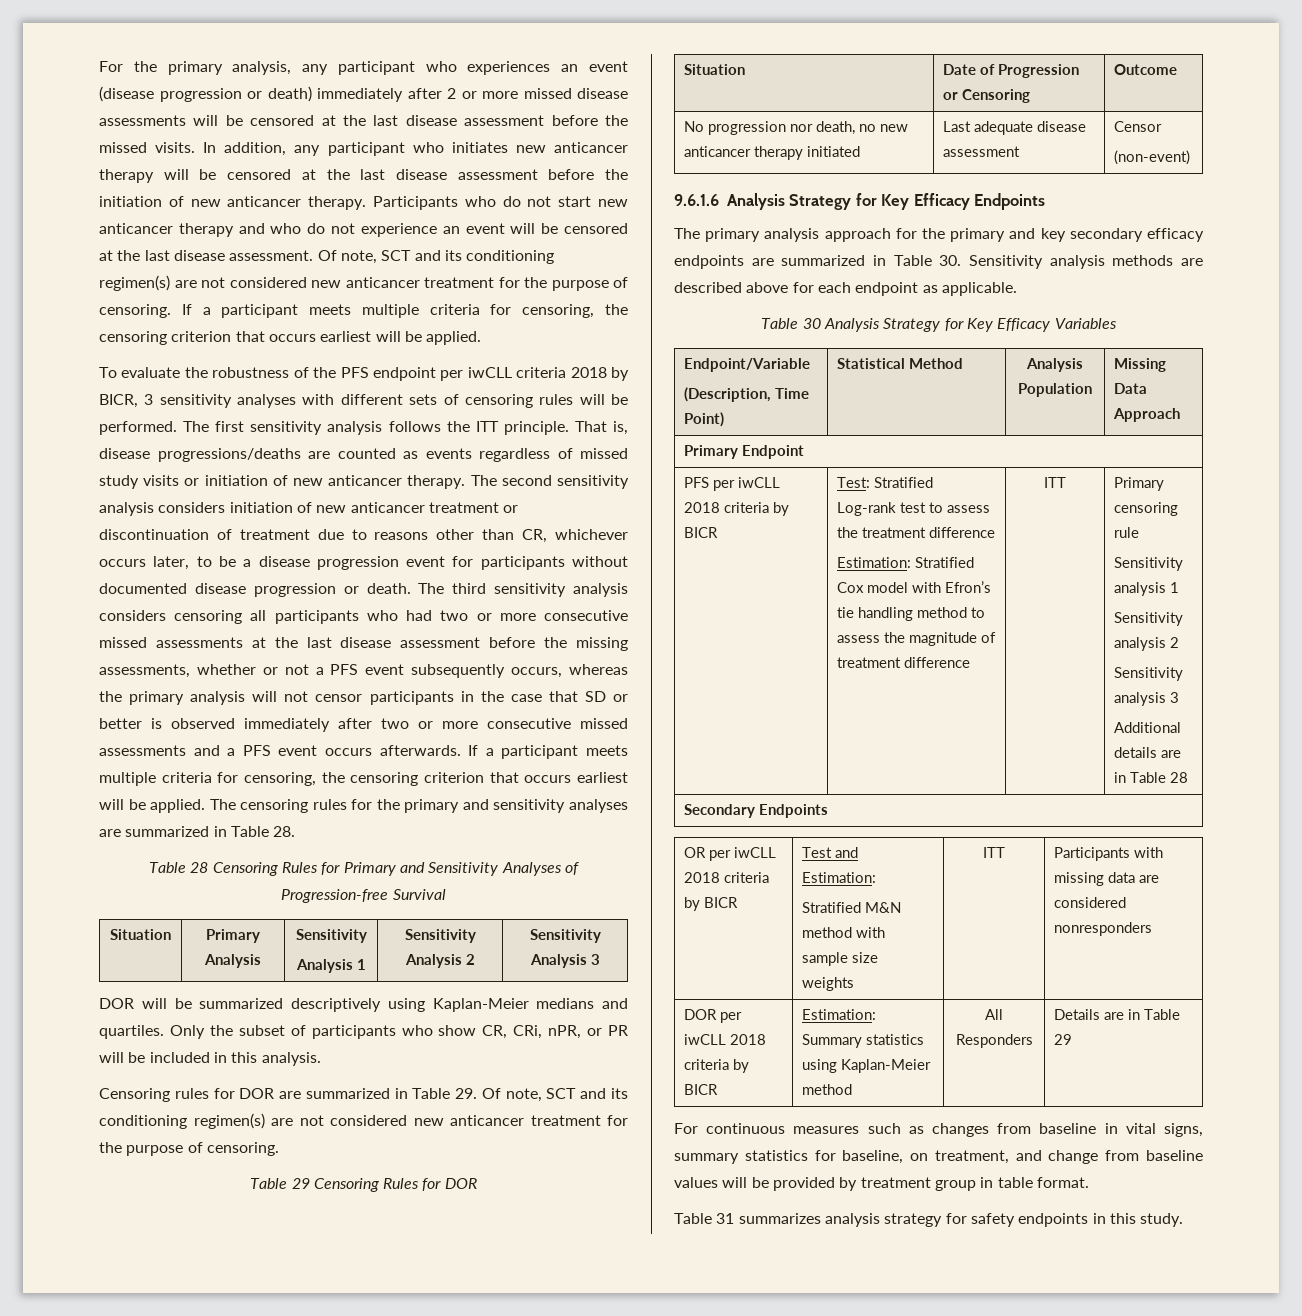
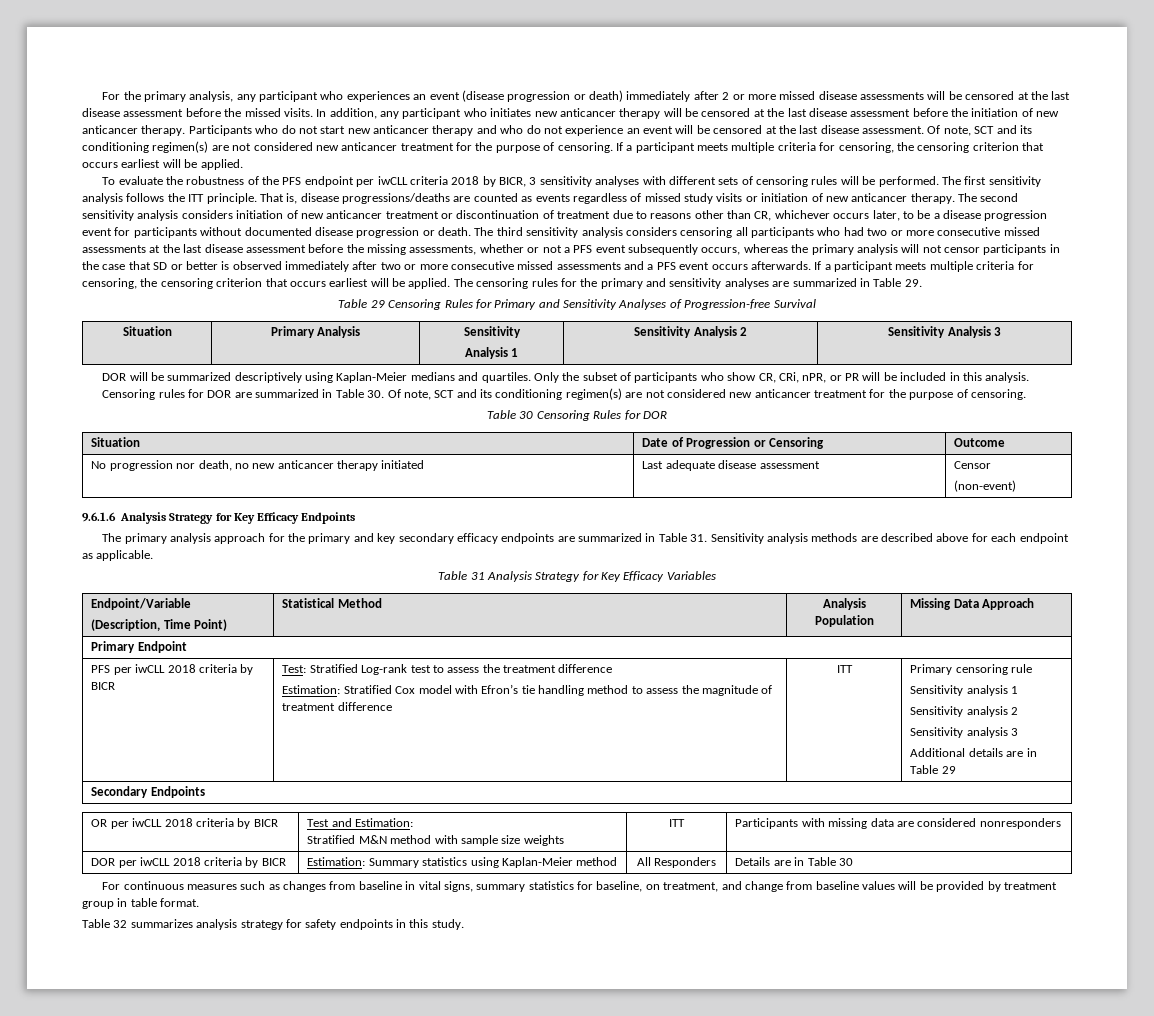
[273,826,296,837] [149,862,209,873] 28. // Table 28 -> [904,279,922,287] [338,299,385,308] 29. // Table 29
[455,1088,478,1099] 29. -> [367,390,385,398] 30.
[291,1178,310,1189] 29 -> [519,411,534,419] 30
[939,255,962,266] 30. -> [690,534,708,542] 31.
[802,318,821,329] 30 -> [470,572,485,580] 31
[1170,772,1189,783] 28 -> [941,766,956,774] 29
[1054,1034,1073,1045] 29 -> [838,858,853,866] 30
[716,1213,735,1224] 31 -> [113,920,128,928] 32

